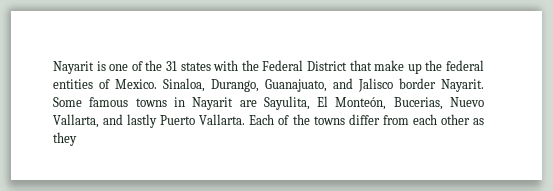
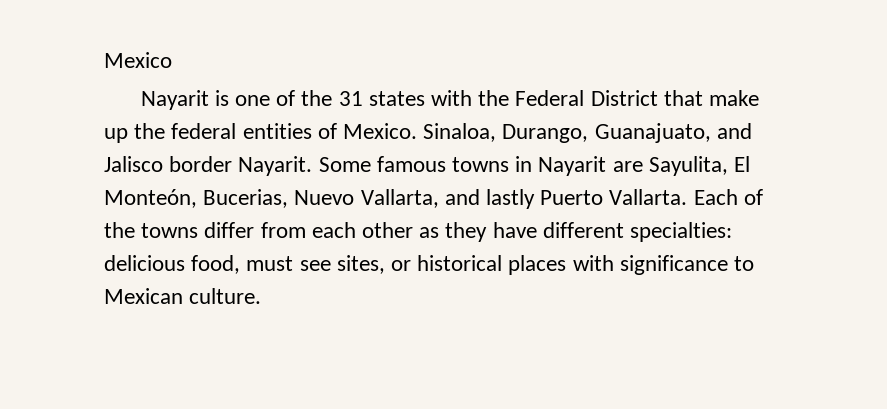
(53, 67) none -> [104,52,172,68] Mexico //
(77, 139) none -> [492,222,733,242] [104,255,755,275] [104,288,262,304] have different specialties: delicious food, must see sites, or historical places with significance to Mexican culture.

